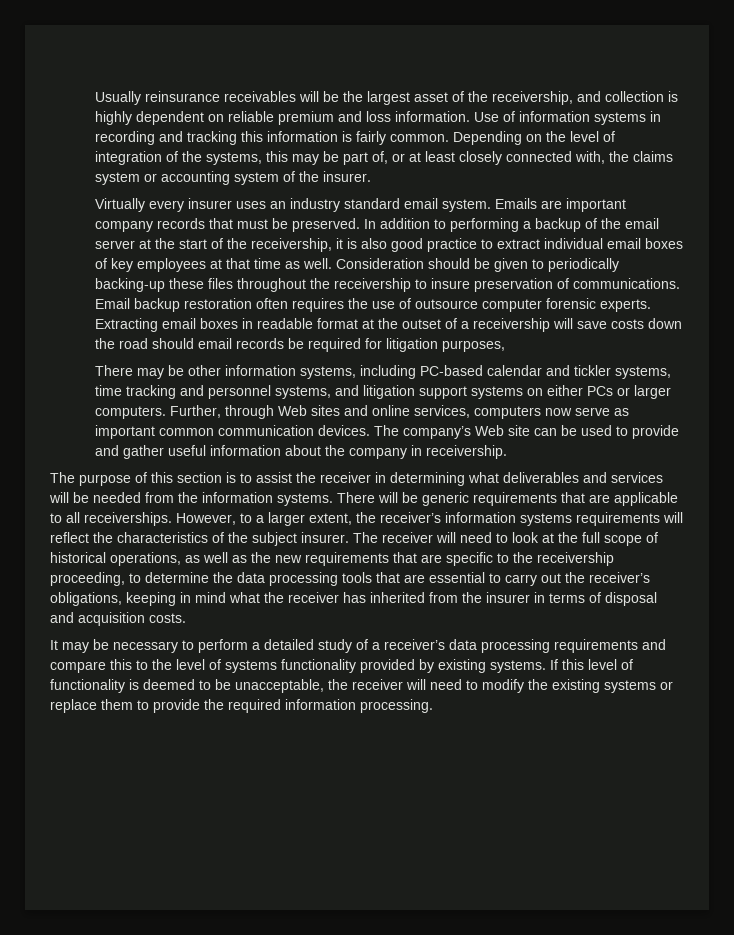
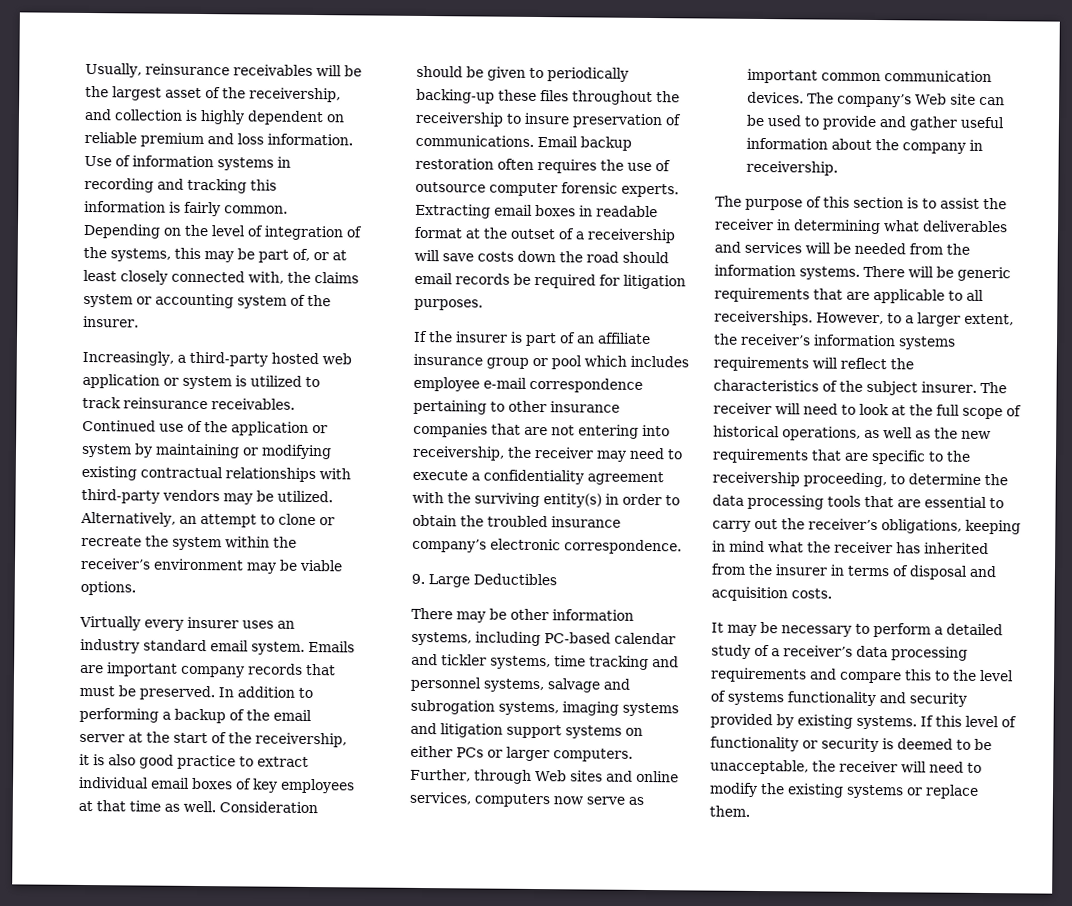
[95,91,142,105] Usually -> [85,62,143,78] Usually,
(372, 176) none -> [82,350,353,367] [82,373,321,390] [82,396,296,410] [82,419,329,436] [81,443,333,460] [81,465,352,483] [81,488,334,505] [80,511,336,528] [81,535,298,551] [80,557,344,574] [80,580,137,596] // Increasingly, a third-party hosted web application or system is utilized to track reinsurance receivables. Continued use of the application or system by maintaining or modifying existing contractual relationships with third-party vendors may be utilized. Alternatively, an attempt to clone or recreate the system within the receiver’s environment may be viable options.
[442,340,506,352] purposes, -> [414,298,484,311] [413,330,652,347] [413,353,690,370] [413,376,644,393] [413,399,621,415] [413,422,671,439] [412,445,684,462] [412,469,665,486] [412,491,681,508] [412,514,622,528] [412,538,683,555] [411,573,558,588] purposes. // If the insurer is part of an affiliate insurance group or pool which includes employee e-mail correspondence pertaining to other insurance companies that are not entering into receivership, the receiver may need to execute a confidentiality agreement with the surviving entity(s) in order to obtain the troubled insurance company’s electronic correspondence. // 9. Large Deductibles
(332, 392) none -> [547,678,631,693] [410,699,680,717] salvage and subrogation systems, imaging systems
(356, 666) none -> [879,692,967,707] and security
(125, 686) none -> [802,737,879,753] or security
[101,699,433,713] them to provide the required information processing. -> [709,805,750,817] them.

